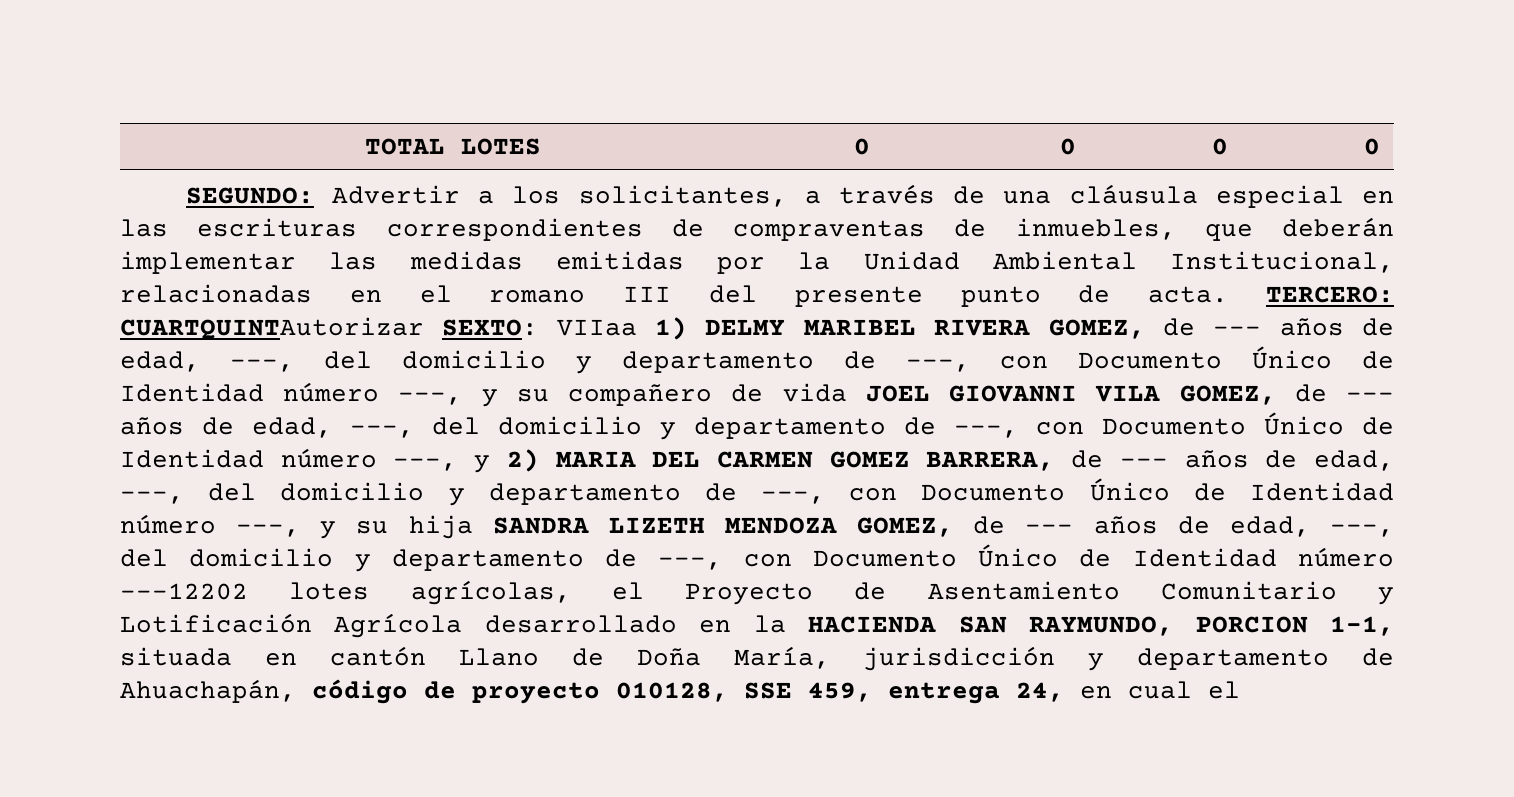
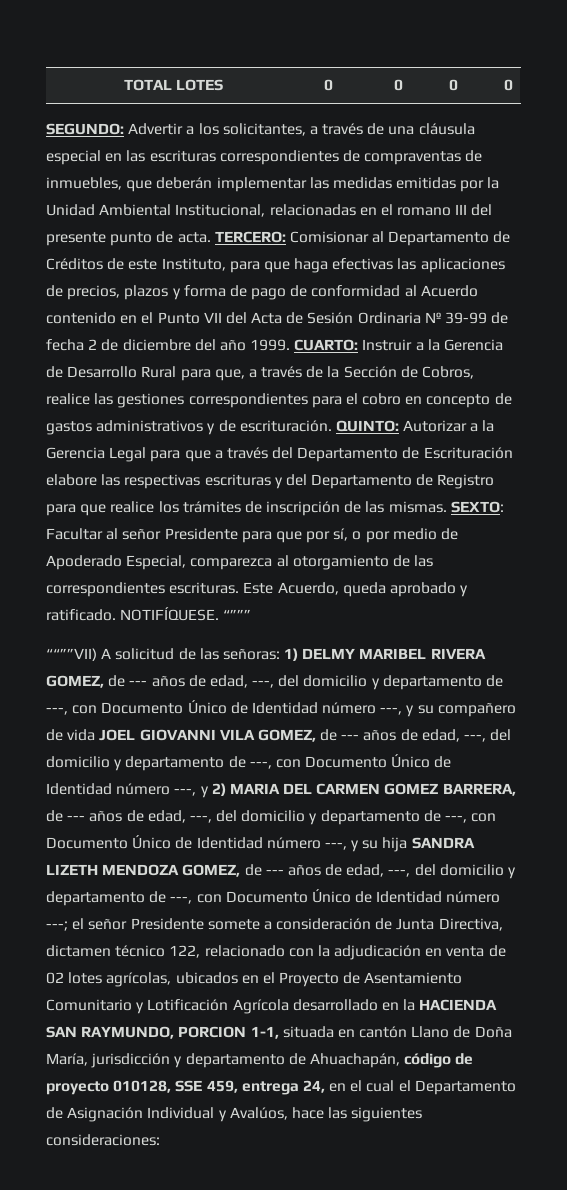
[120,317,637,339] CUARTQUINTAutorizar SEXTO: VIIaa -> [289,231,511,246] [46,258,505,273] [46,285,478,300] [46,312,509,324] [46,339,504,351] [46,366,475,381] [46,393,512,408] [46,420,495,435] [46,447,513,462] [46,474,495,489] [46,501,504,516] [46,528,459,543] [46,555,434,570] [46,582,469,597] [46,607,252,621] [46,648,280,661] Comisionar al Departamento de Créditos de este Instituto, para que haga efectivas las aplicaciones de precios, plazos y forma de pago de conformidad al Acuerdo contenido en el Punto VII del Acta de Sesión Ordinaria Nº 39-99 de fecha 2 de diciembre del año 1999. CUARTO: Instruir a la Gerencia de Desarrollo Rural para que, a través de la Sección de Cobros, realice las gestiones correspondientes para el cobro en concepto de gastos administrativos y de escrituración. QUINTO: Autorizar a la Gerencia Legal para que a través del Departamento de Escrituración elabore las respectivas escrituras y del Departamento de Registro para que realice los trámites de inscripción de las mismas. SEXTO: Facultar al señor Presidente para que por sí, o por medio de Apoderado Especial, comparezca al otorgamiento de las correspondientes escrituras. Este Acuerdo, queda aprobado y ratificado. NOTIFÍQUESE. “””” // ““””VII) A solicitud de las señoras:
[120,580,571,605] ---12202 lotes agrícolas, -> [46,918,503,931] [46,945,506,960] [46,972,259,987] ---; el señor Presidente somete a consideración de Junta Directiva, dictamen técnico 122, relacionado con la adjudicación en venta de 02 lotes agrícolas, ubicados en
(1112, 692) none -> [350,1080,363,1092] el
(1240, 690) none -> [414,1080,516,1095] [46,1107,423,1122] [46,1134,160,1146] Departamento de Asignación Individual y Avalúos, hace las siguientes consideraciones:

